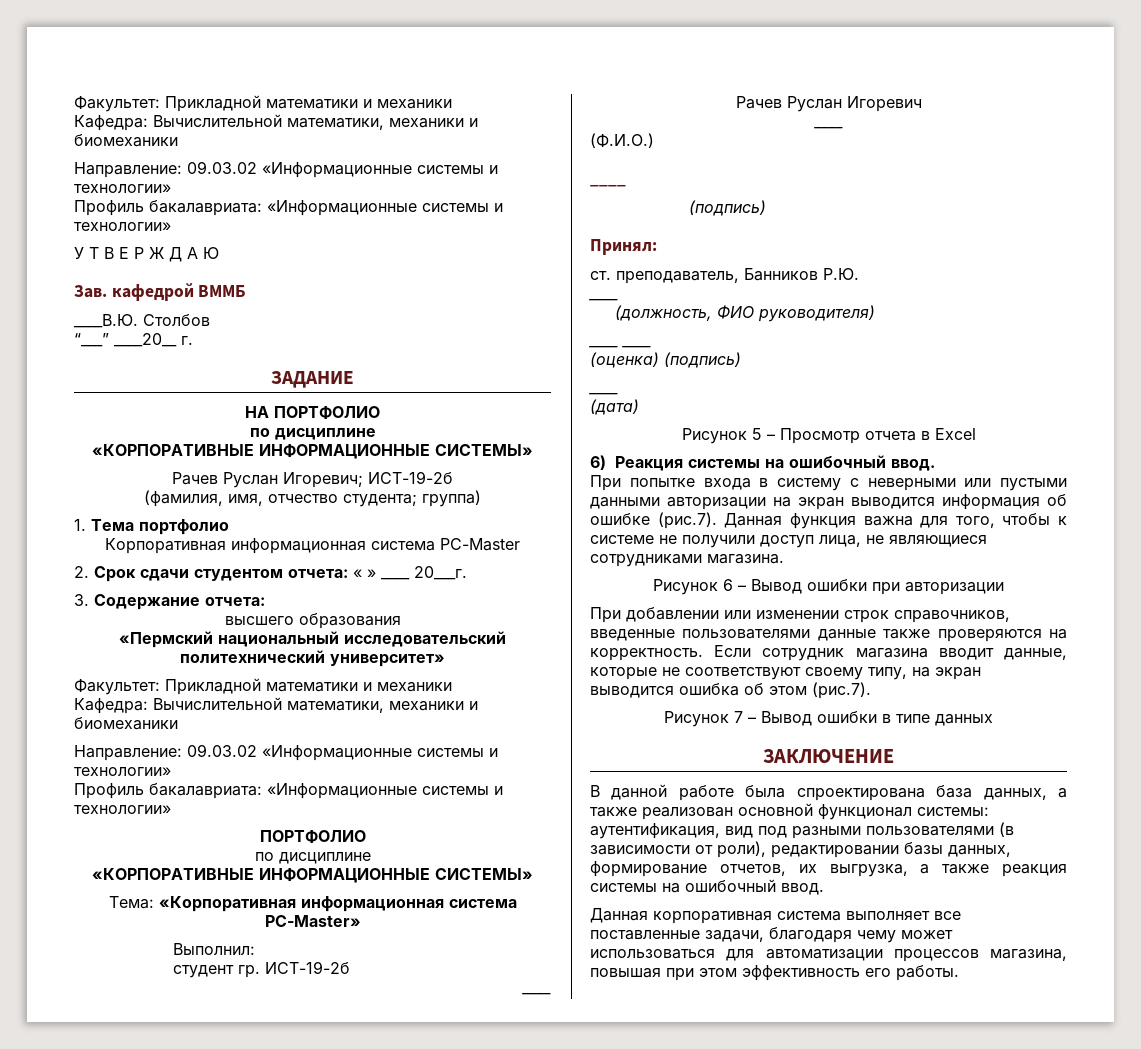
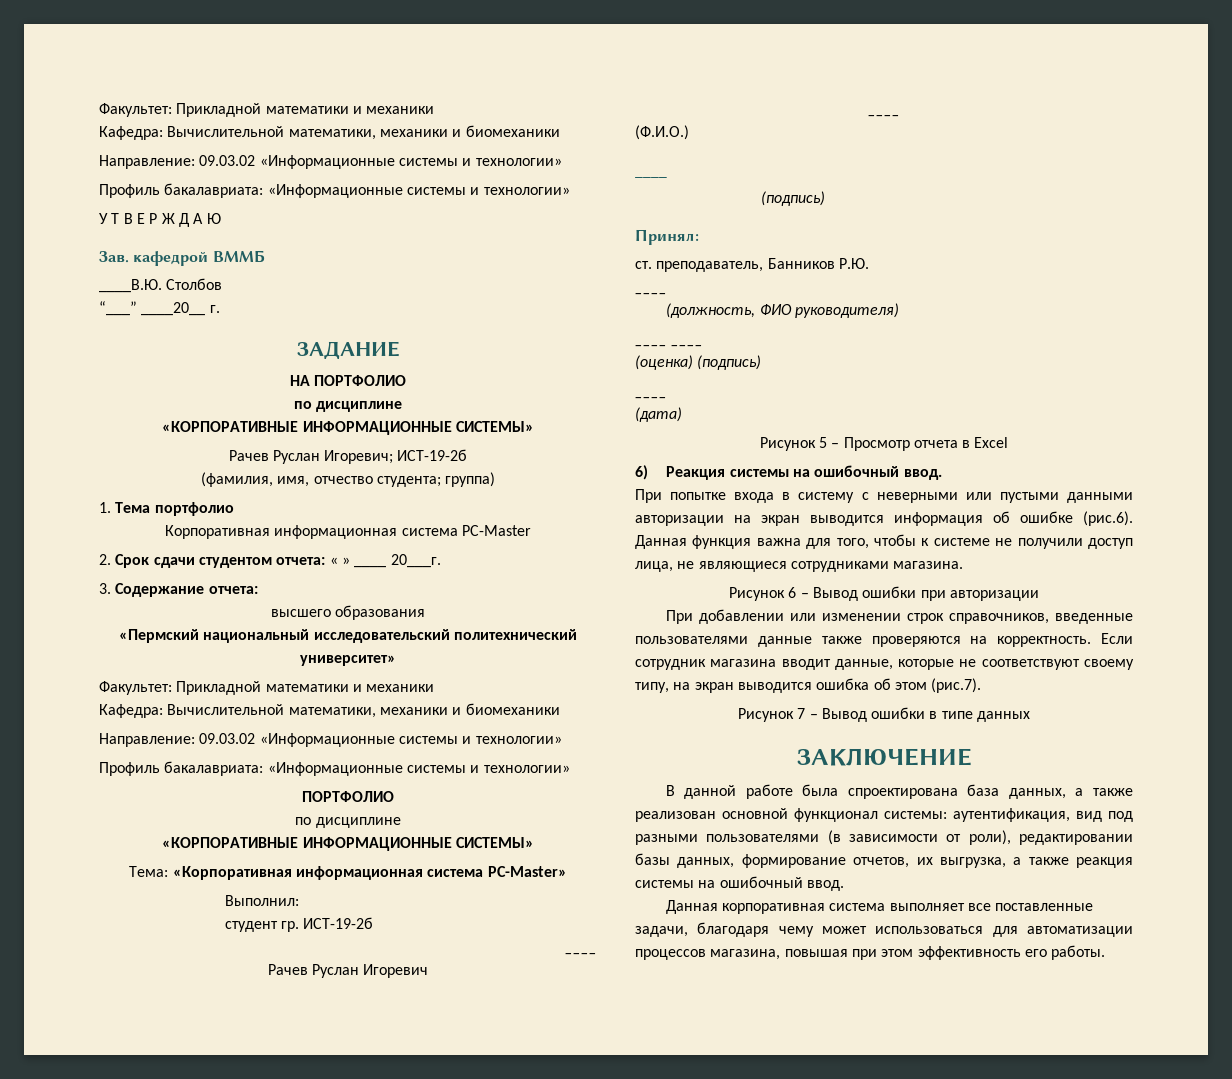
[657,512,717,529] (рис.7). -> [1083,511,1133,526] (рис.6).

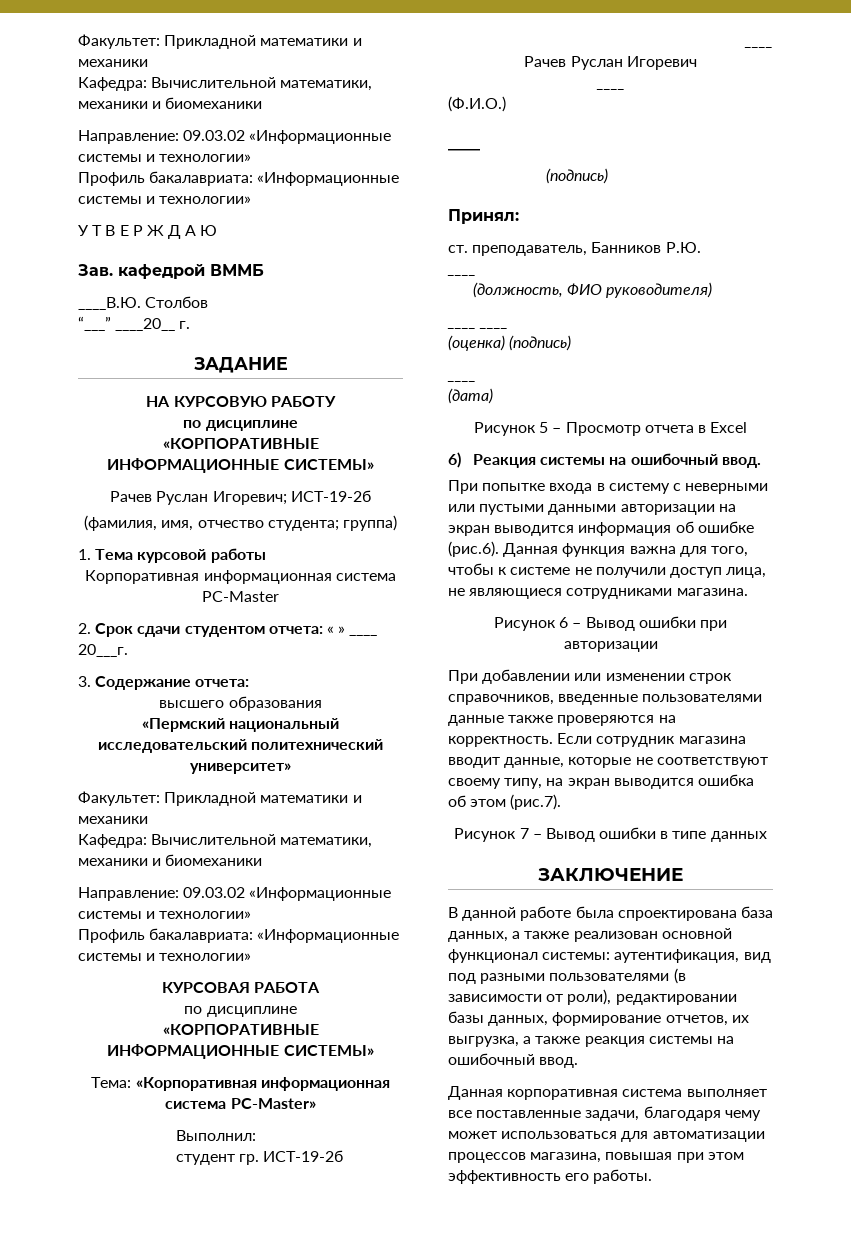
[314,375,407,386] ПОРТФОЛИО -> [173,396,336,407] КУРСОВУЮ РАБОТУ
[154,502,234,516] портфолио -> [137,548,266,563] курсовой работы
[302,791,394,802] ПОРТФОЛИО -> [161,982,321,993] КУРСОВАЯ РАБОТА

